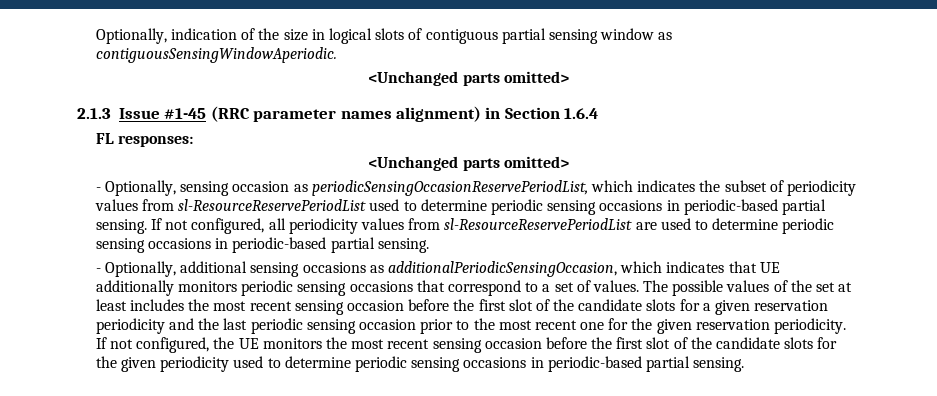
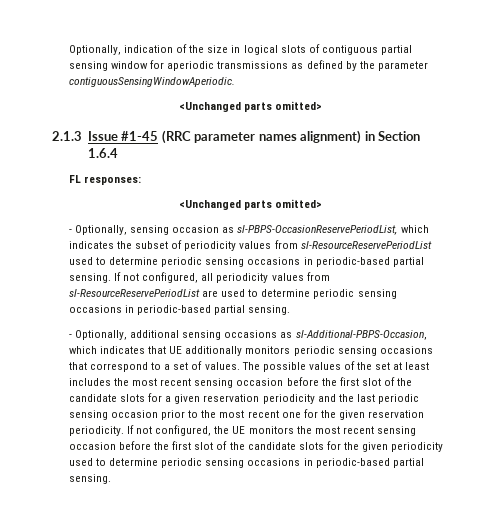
[658,32,673,40] as -> [150,60,428,71] for aperiodic transmissions as defined by the parameter
[311,180,588,196] periodicSensingOccasionReservePeriodList, -> [237,225,398,235] sl-PBPS-OccasionReservePeriodList,
[388,261,618,277] additionalPeriodicSensingOccasion, -> [295,330,427,340] sl-Additional-PBPS-Occasion,

